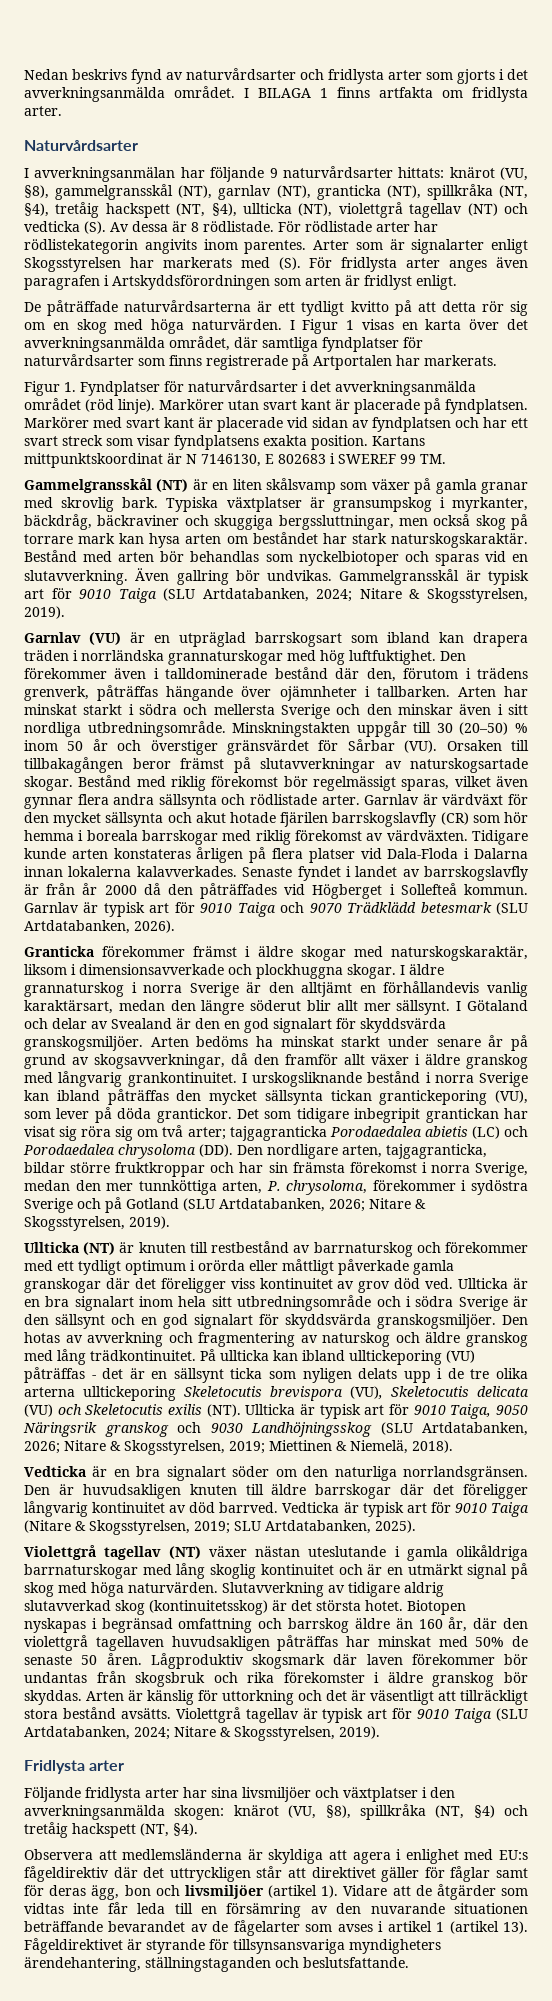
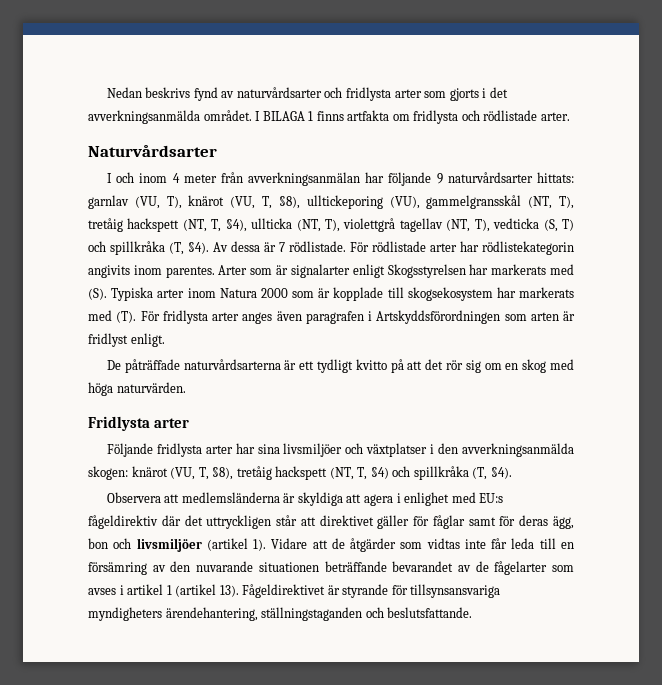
(528, 94) none -> [461,110,538,121] och rödlistade
(29, 173) none -> [116,172,243,183] och inom 4 meter från
[449,167,528,181] [24,184,528,200] [24,202,206,218] knärot (VU, §8), gammelgransskål (NT), garnlav (NT), granticka (NT), spillkråka (NT, §4), tretåig hackspett (NT, -> [88,195,574,209] [88,218,222,232] garnlav (VU, T), knärot (VU, T, §8), ulltickeporing (VU), gammelgransskål (NT, T), tretåig hackspett (NT, T,
[298,202,528,218] [24,221,106,234] (NT), violettgrå tagellav (NT) och vedticka (S). -> [296,218,574,232] [88,241,209,255] (NT, T), violettgrå tagellav (NT, T), vedticka (S, T) och spillkråka (T, §4).
[191,222,199,232] 8 -> [279,242,285,252] 7
(301, 263) none -> [111,287,574,301] [88,310,137,323] Typiska arter inom Natura 2000 som är kopplade till skogsekosystem har markerats med (T).
[441,301,476,312] detta -> [425,359,444,370] det
[289,319,528,334] [24,336,423,352] [24,354,497,370] [24,380,476,396] [24,398,528,414] [24,417,528,432] [24,435,425,450] [24,453,446,468] [24,478,528,494] [24,497,528,512] [24,514,528,530] [24,532,528,548] [24,550,529,566] [24,568,529,585] [24,588,528,603] [24,606,65,619] [24,632,528,647] [24,650,466,665] [24,667,529,682] [24,685,528,701] [24,704,528,719] [24,721,528,737] [24,739,529,755] [24,757,528,773] [24,775,528,791] [24,794,529,809] [24,812,528,827] [24,830,528,845] [24,847,528,863] [24,866,528,881] [24,883,528,899] [24,902,528,917] [24,920,175,934] [24,946,528,961] [24,964,444,979] [24,981,528,997] [24,1000,529,1015] [24,1018,446,1033] [24,1035,529,1051] [24,1053,528,1069] [24,1071,528,1087] [24,1089,528,1105] [24,1107,528,1123] [24,1125,528,1141] [23,1144,487,1159] [24,1162,529,1177] [24,1180,528,1195] [24,1197,426,1213] [24,1216,170,1231] [24,1241,528,1257] [24,1259,454,1275] [24,1278,529,1293] [24,1295,528,1311] [24,1314,528,1329] [24,1332,528,1347] [24,1349,475,1365] [24,1367,528,1383] [24,1386,529,1401] [24,1404,528,1419] [23,1422,528,1437] [24,1440,453,1455] [24,1466,528,1481] [24,1484,529,1499] [24,1501,529,1517] [24,1520,416,1535] [24,1545,528,1561] [24,1563,528,1579] [24,1582,444,1597] [24,1600,466,1615] [24,1617,528,1633] [24,1635,528,1651] [24,1653,528,1669] [24,1671,528,1687] [24,1690,528,1705] [24,1707,529,1723] [24,1726,380,1741] I Figur 1 visas en karta över det avverkningsanmälda området, där samtliga fyndplatser för naturvårdsarter som finns registrerade på Artportalen har markerats. // Figur 1. Fyndplatser för naturvårdsarter i det avverkningsanmälda området (röd linje). Markörer utan svart kant är placerade på fyndplatsen. Markörer med svart kant är placerade vid sidan av fyndplatsen och har ett svart streck som visar fyndplatsens exakta position. Kartans mittpunktskoordinat är N 7146130, E 802683 i SWEREF 99 TM. // Gammelgransskål (NT) är en liten skålsvamp som växer på gamla granar med skrovlig bark. Typiska växtplatser är gransumpskog i myrkanter, bäckdråg, bäckraviner och skuggiga bergssluttningar, men också skog på torrare mark kan hysa arten om beståndet har stark naturskogskaraktär. Bestånd med arten bör behandlas som nyckelbiotoper och sparas vid en slutavverkning. Även gallring bör undvikas. Gammelgransskål är typisk art för 9010 Taiga (SLU Artdatabanken, 2024; Nitare & Skogsstyrelsen, 2019). // Garnlav (VU) är en utpräglad barrskogsart som ibland kan drapera träden i norrländska grannaturskogar med hög luftfuktighet. Den förekommer även i talldominerade bestånd där den, förutom i trädens grenverk, påträffas hängande över ojämnheter i tallbarken. Arten har minskat starkt i södra och mellersta Sverige och den minskar även i sitt nordliga utbredningsområde. Minskningstakten uppgår till 30 (20–50) % inom 50 år och överstiger gränsvärdet för Sårbar (VU). Orsaken till tillbakagången beror främst på slutavverkningar av naturskogsartade skogar. Bestånd med riklig förekomst bör regelmässigt sparas, vilket även gynnar flera andra sällsynta och rödlistade arter. Garnlav är värdväxt för den mycket sällsynta och akut hotade fjärilen barrskogslavfly (CR) som hör hemma i boreala barrskogar med riklig förekomst av värdväxten. Tidigare kunde arten konstateras årligen på flera platser vid Dala-Floda i Dalarna innan lokalerna kalavverkades. Senaste fyndet i landet av barrskogslavfly är från år 2000 då den påträffades vid Högberget i Sollefteå kommun. Garnlav är typisk art för 9010 Taiga och 9070 Trädklädd betesmark (SLU Artdatabanken, 2026). // Granticka förekommer främst i äldre skogar med naturskogskaraktär, liksom i dimensionsavverkade och plockhuggna skogar. I äldre grannaturskog i norra Sverige är den alltjämt en förhållandevis vanlig karaktärsart, medan den längre söderut blir allt mer sällsynt. I Götaland och delar av Svealand är den en god signalart för skyddsvärda granskogsmiljöer. Arten bedöms ha minskat starkt under senare år på grund av skogsavverkningar, då den framför allt växer i äldre granskog med långvarig grankontinuitet. I urskogsliknande bestånd i norra Sverige kan ibland påträffas den mycket sällsynta tickan grantickeporing (VU), som lever på döda grantickor. Det som tidigare inbegripit grantickan har visat sig röra sig om två arter; tajgagranticka Porodaedalea abietis (LC) och Porodaedalea chrysoloma (DD). Den nordligare arten, tajgagranticka, bildar större fruktkroppar och har sin främsta förekomst i norra Sverige, medan den mer tunnköttiga arten, P. chrysoloma, förekommer i sydöstra Sverige och på Gotland (SLU Artdatabanken, 2026; Nitare & Skogsstyrelsen, 2019). // Ullticka (NT) är knuten till restbestånd av barrnaturskog och förekommer med ett tydligt optimum i orörda eller måttligt påverkade gamla granskogar där det föreligger viss kontinuitet av grov död ved. Ullticka är en bra signalart inom hela sitt utbredningsområde och i södra Sverige är den sällsynt och en god signalart för skyddsvärda granskogsmiljöer. Den hotas av avverkning och fragmentering av naturskog och äldre granskog med lång trädkontinuitet. På ullticka kan ibland ulltickeporing (VU) påträffas - det är en sällsynt ticka som nyligen delats upp i de tre olika arterna ulltickeporing Skeletocutis brevispora (VU), Skeletocutis delicata (VU) och Skeletocutis exilis (NT). Ullticka är typisk art för 9010 Taiga, 9050 Näringsrik granskog och 9030 Landhöjningsskog (SLU Artdatabanken, 2026; Nitare & Skogsstyrelsen, 2019; Miettinen & Niemelä, 2018). // Vedticka är en bra signalart söder om den naturliga norrlandsgränsen. Den är huvudsakligen knuten till äldre barrskogar där det föreligger långvarig kontinuitet av död barrved. Vedticka är typisk art för 9010 Taiga (Nitare & Skogsstyrelsen, 2019; SLU Artdatabanken, 2025). // Violettgrå tagellav (NT) växer nästan uteslutande i gamla olikåldriga barrnaturskogar med lång skoglig kontinuitet och är en utmärkt signal på skog med höga naturvärden. Slutavverkning av tidigare aldrig slutavverkad skog (kontinuitetsskog) är det största hotet. Biotopen nyskapas i begränsad omfattning och barrskog äldre än 160 år, där den violettgrå tagellaven huvudsakligen påträffas har minskat med 50% de senaste 50 åren. Lågproduktiv skogsmark där laven förekommer bör undantas från skogsbruk och rika förekomster i äldre granskog bör skyddas. Arten är känslig för uttorkning och det är väsentligt att tillräckligt stora bestånd avsätts. Violettgrå tagellav är typisk art för 9010 Taiga (SLU Artdatabanken, 2024; Nitare & Skogsstyrelsen, 2019). -> (186, 387) none
[325,1804,528,1820] [24,1822,169,1838] §8), spillkråka (NT, §4) och tretåig hackspett (NT, -> [198,466,488,480] T, §8), tretåig hackspett (NT, T, §4) och spillkråka (T,

